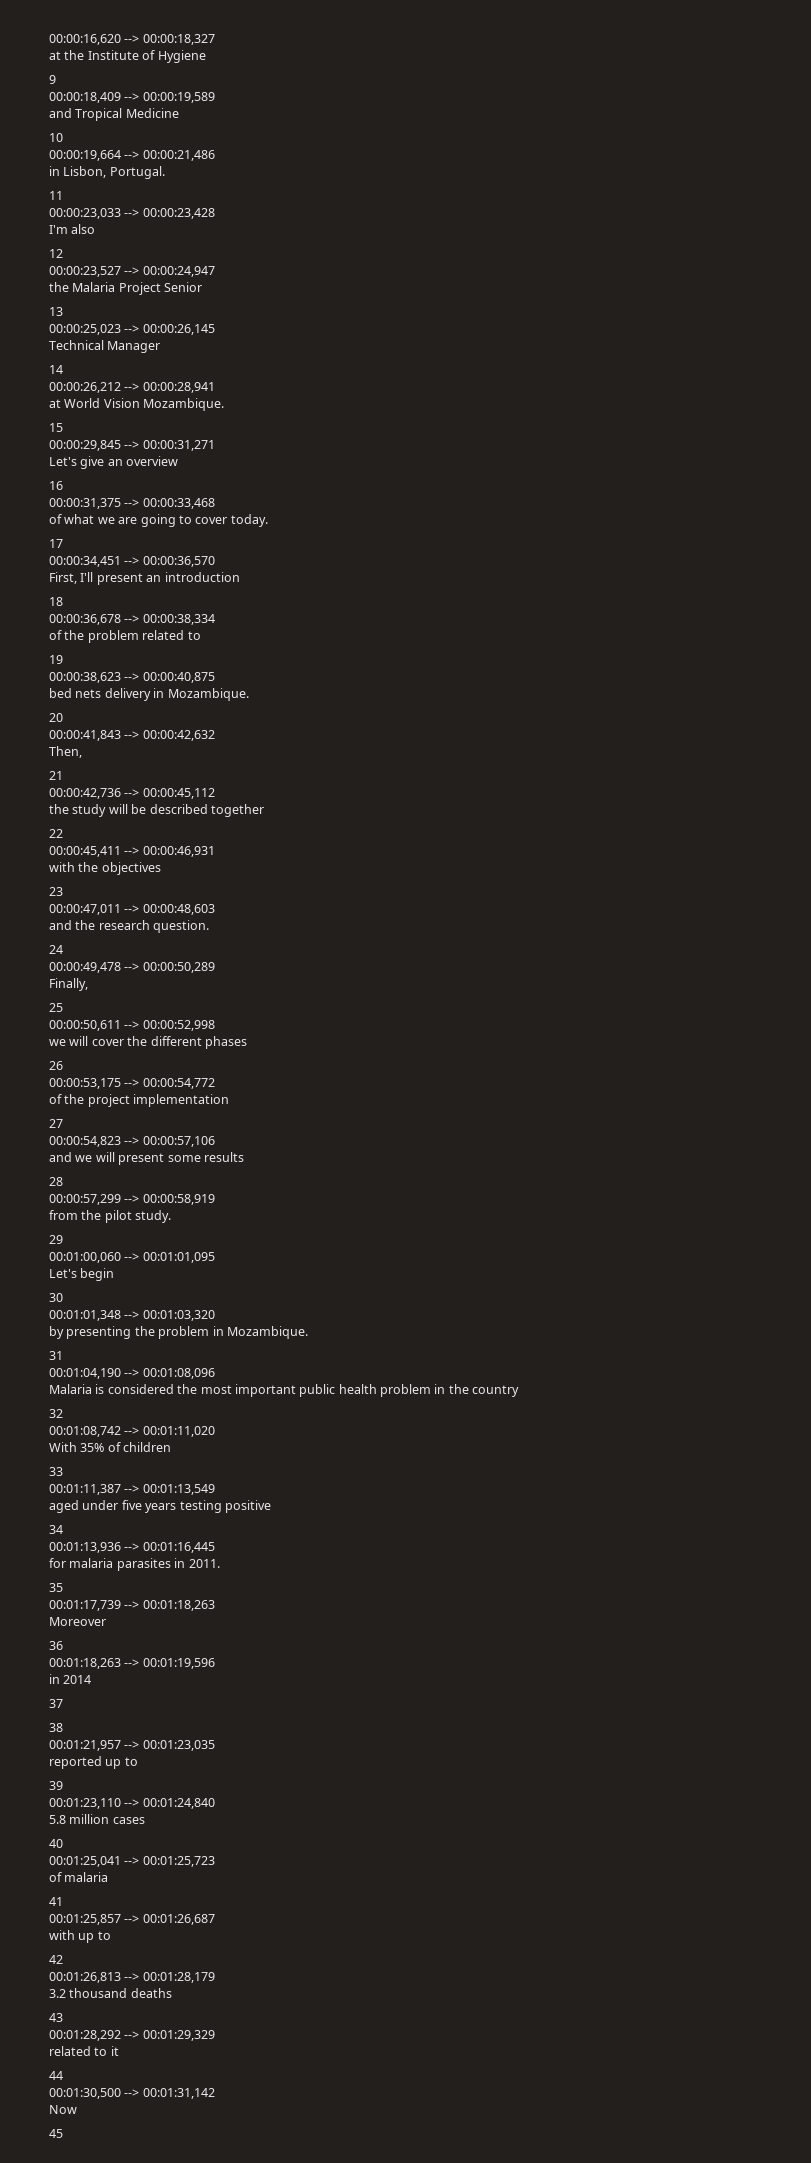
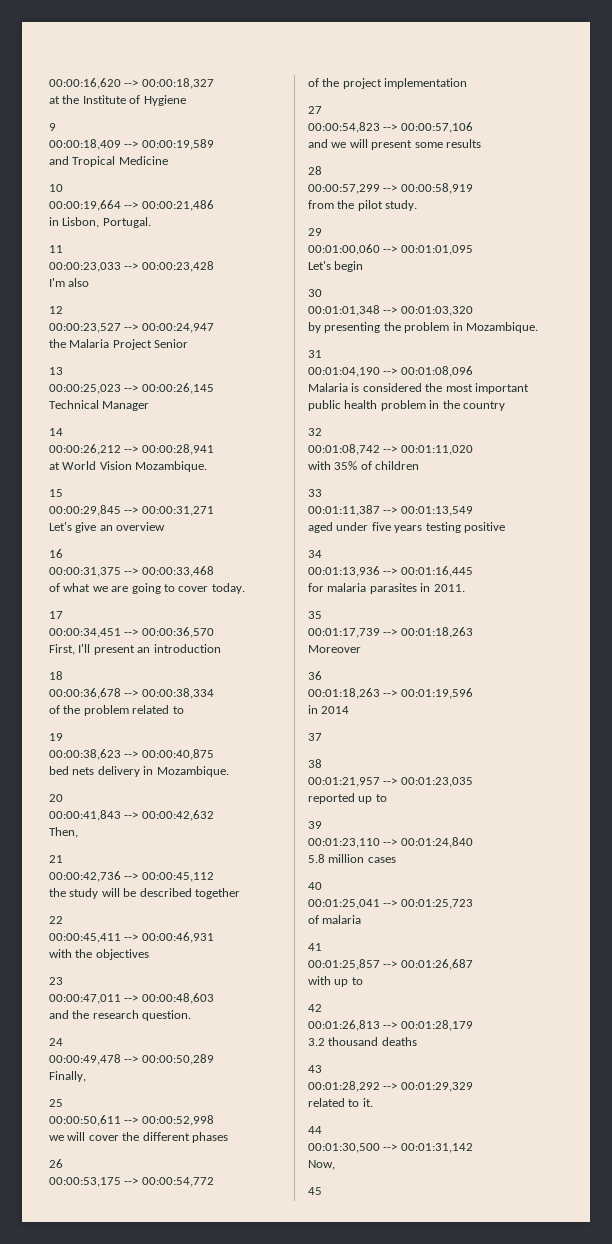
[49,1442,77,1452] With -> [308,461,331,470] with
[110,2046,119,2056] it -> [362,1098,373,1107] it.
[49,2105,77,2114] Now -> [308,1160,335,1170] Now,

